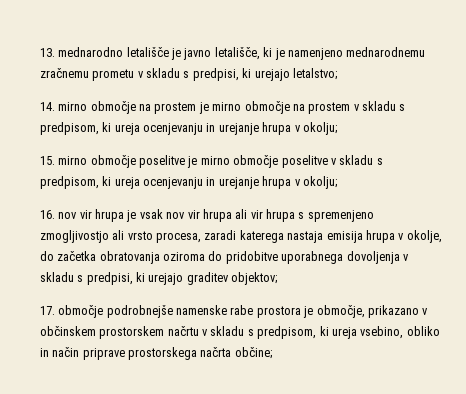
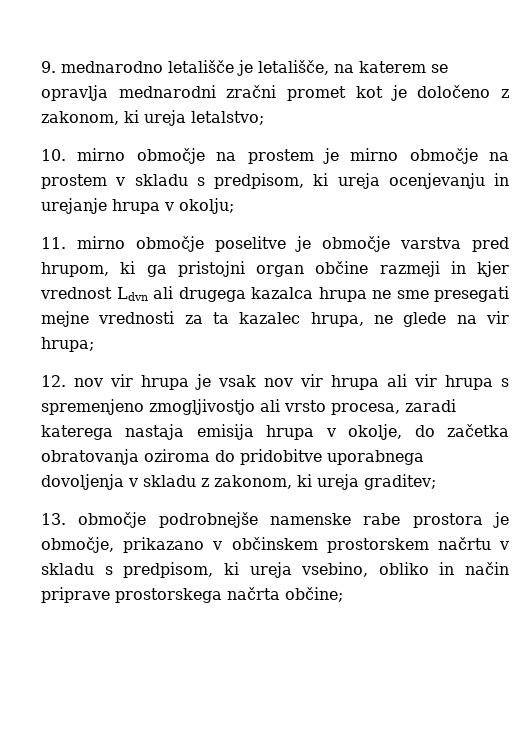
[39,48,55,57] 13. -> [41,61,57,73] 9.
[183,47,426,60] [39,68,290,81] javno letališče, ki je namenjeno mednarodnemu zračnemu prometu v skladu s predpisi, ki urejajo -> [258,60,449,75] [41,85,509,101] [41,110,187,126] letališče, na katerem se opravlja mednarodni zračni promet kot je določeno z zakonom, ki ureja
[39,102,55,111] 14. -> [41,149,67,161] 10.
[39,156,55,165] 15. -> [41,237,67,249] 11.
[200,155,383,168] [39,176,337,189] [39,210,55,219] mirno območje poselitve v skladu s predpisom, ki ureja ocenjevanju in urejanje hrupa v okolju; // 16. -> [322,236,510,252] [41,261,509,277] [40,286,509,302] [41,311,509,327] [41,337,95,352] [41,375,67,387] območje varstva pred hrupom, ki ga pristojni organ občine razmeji in kjer vrednost Ldvn ali drugega kazalca hrupa ne sme presegati mejne vrednosti za ta kazalec hrupa, ne glede na vir hrupa; // 12.
[77,272,278,285] [39,306,55,315] s predpisi, ki urejajo graditev objektov; // 17. -> [201,474,437,490] [41,513,67,525] z zakonom, ki ureja graditev; // 13.

